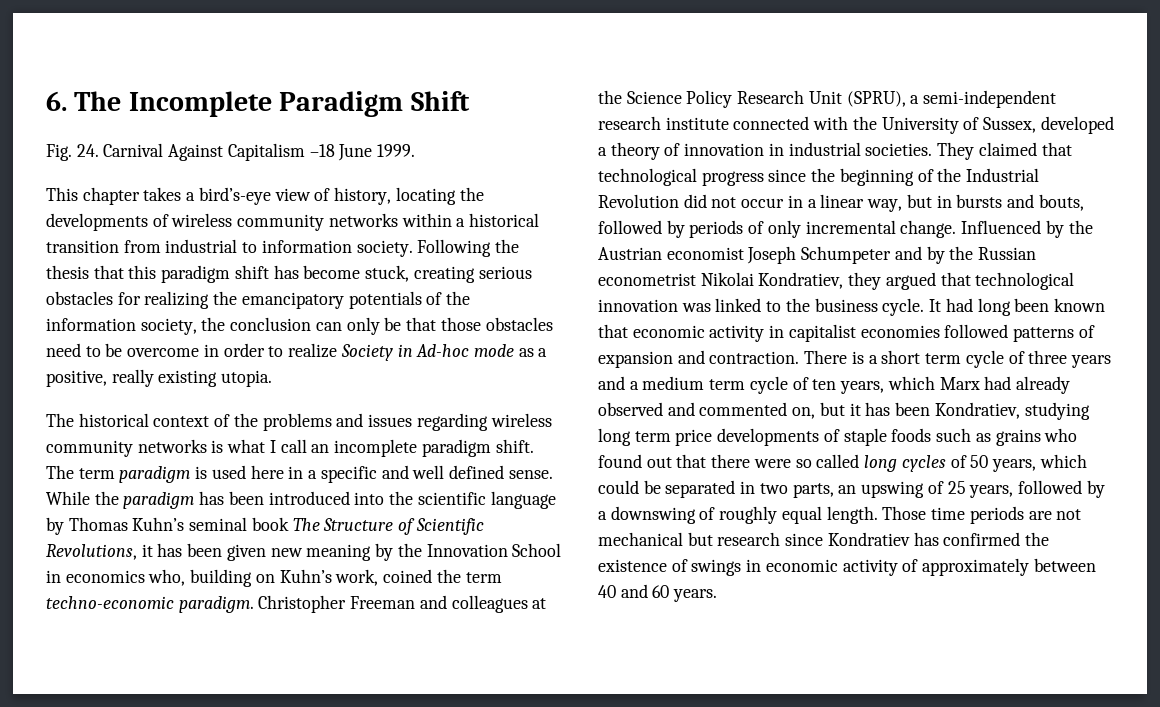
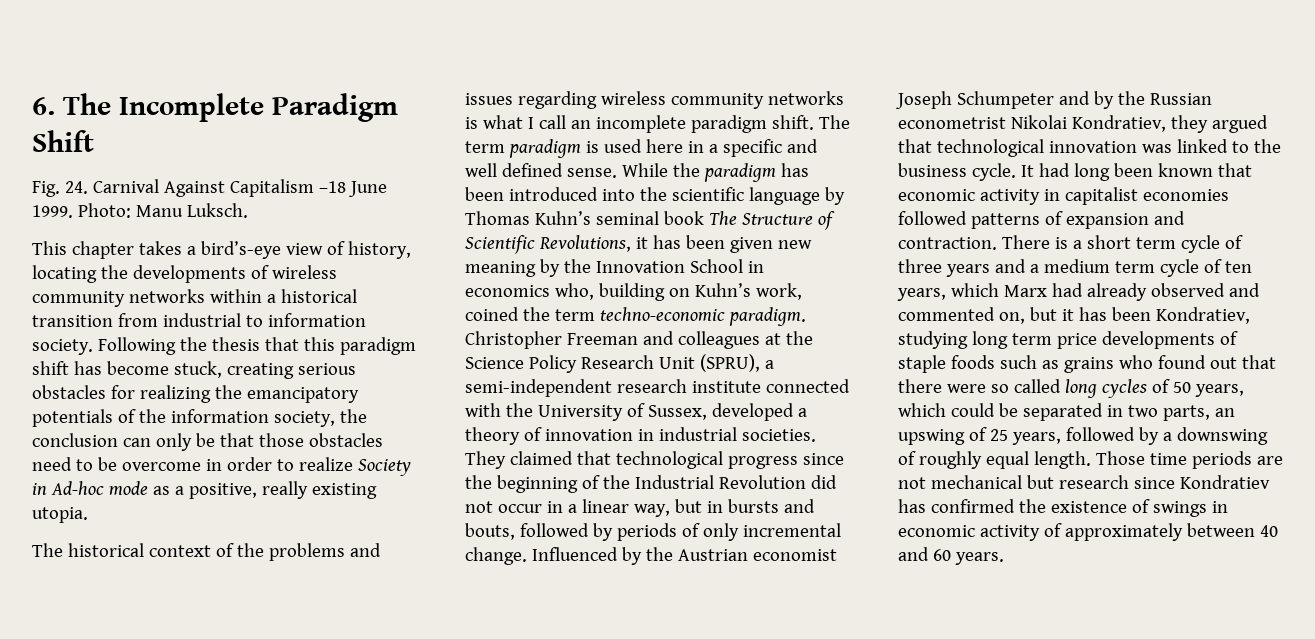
(416, 150) none -> [77,203,248,218] Photo: Manu Luksch.

